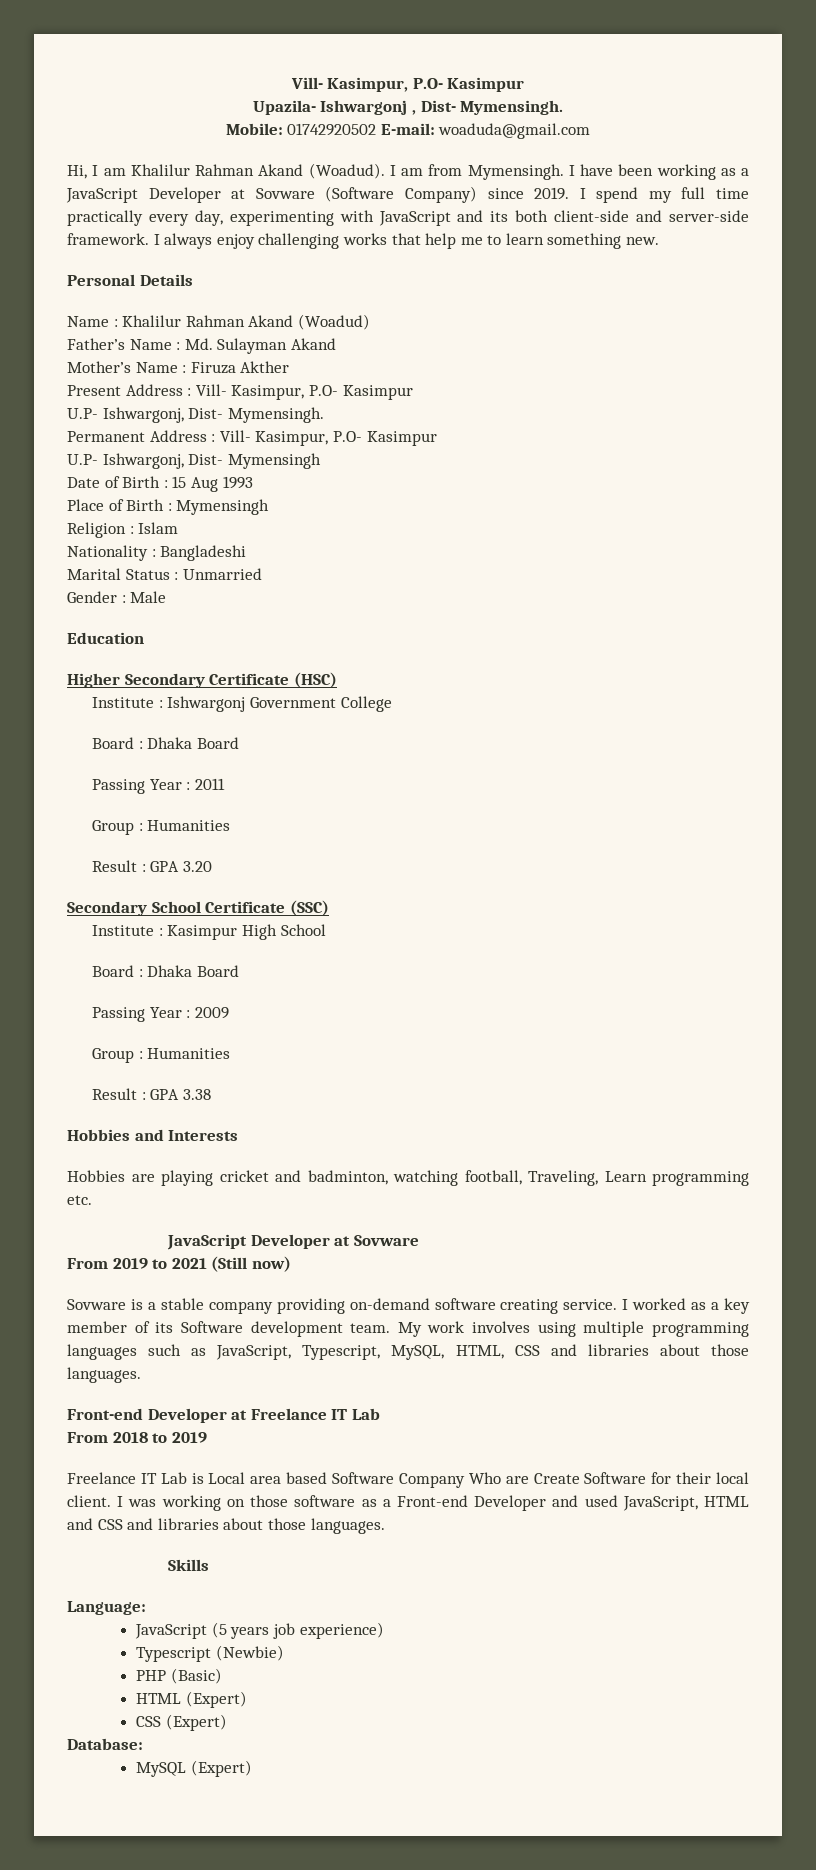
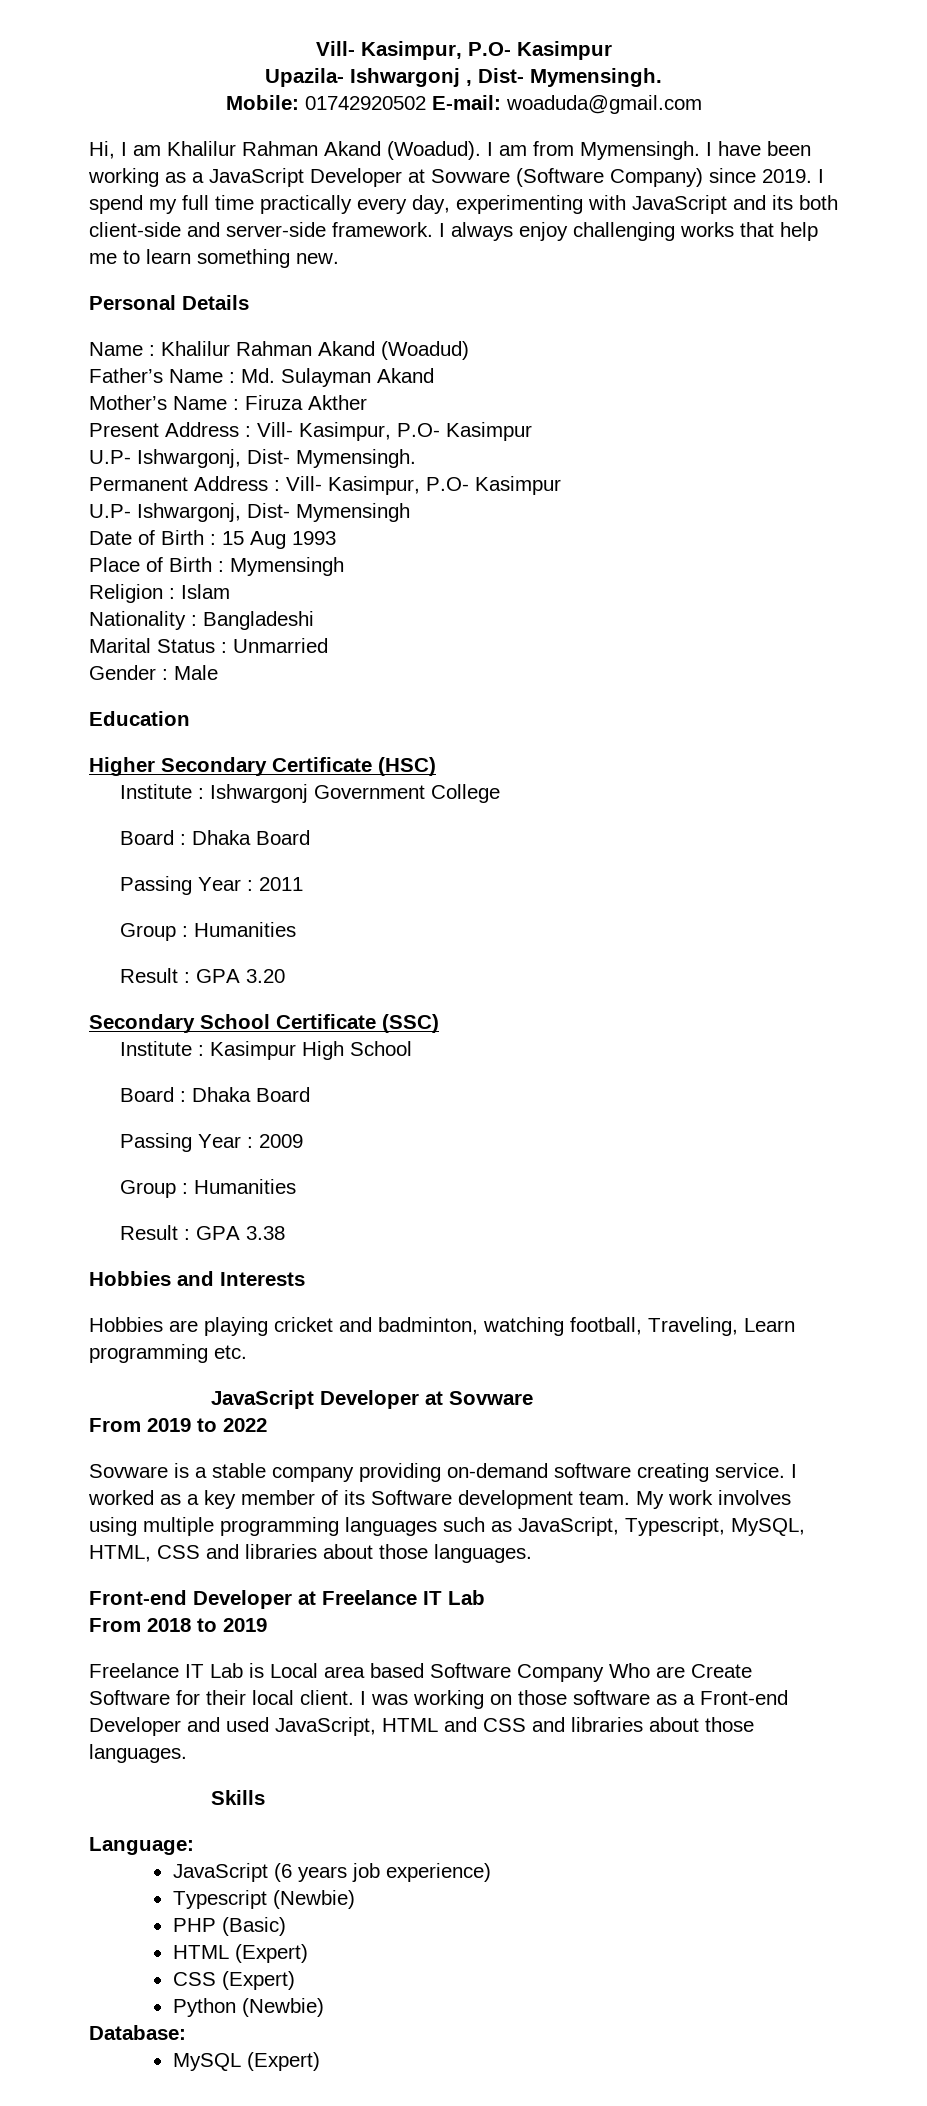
[171,1256,291,1272] 2021 (Still now) -> [223,1418,267,1432] 2022
[211,1622,227,1638] (5 -> [273,1863,292,1882] (6
(227, 1722) none -> [172,1998,324,2017] // Python (Newbie)

